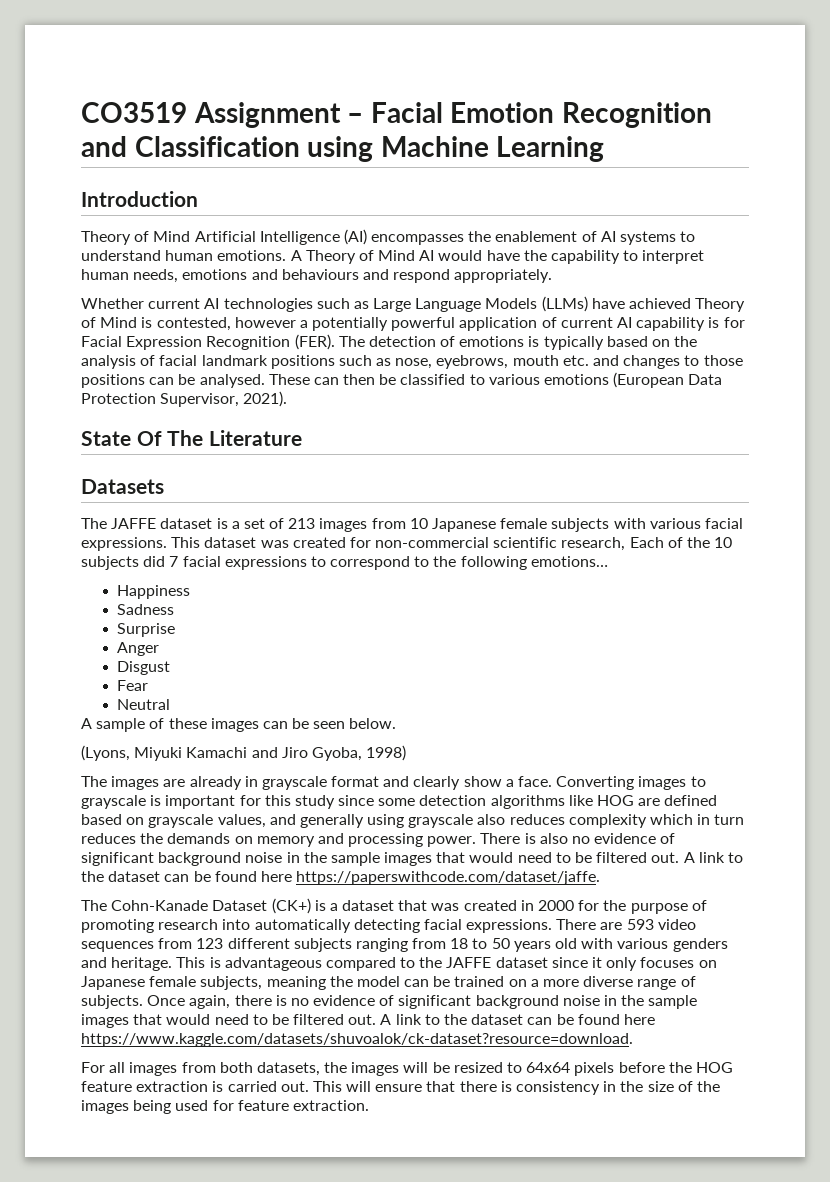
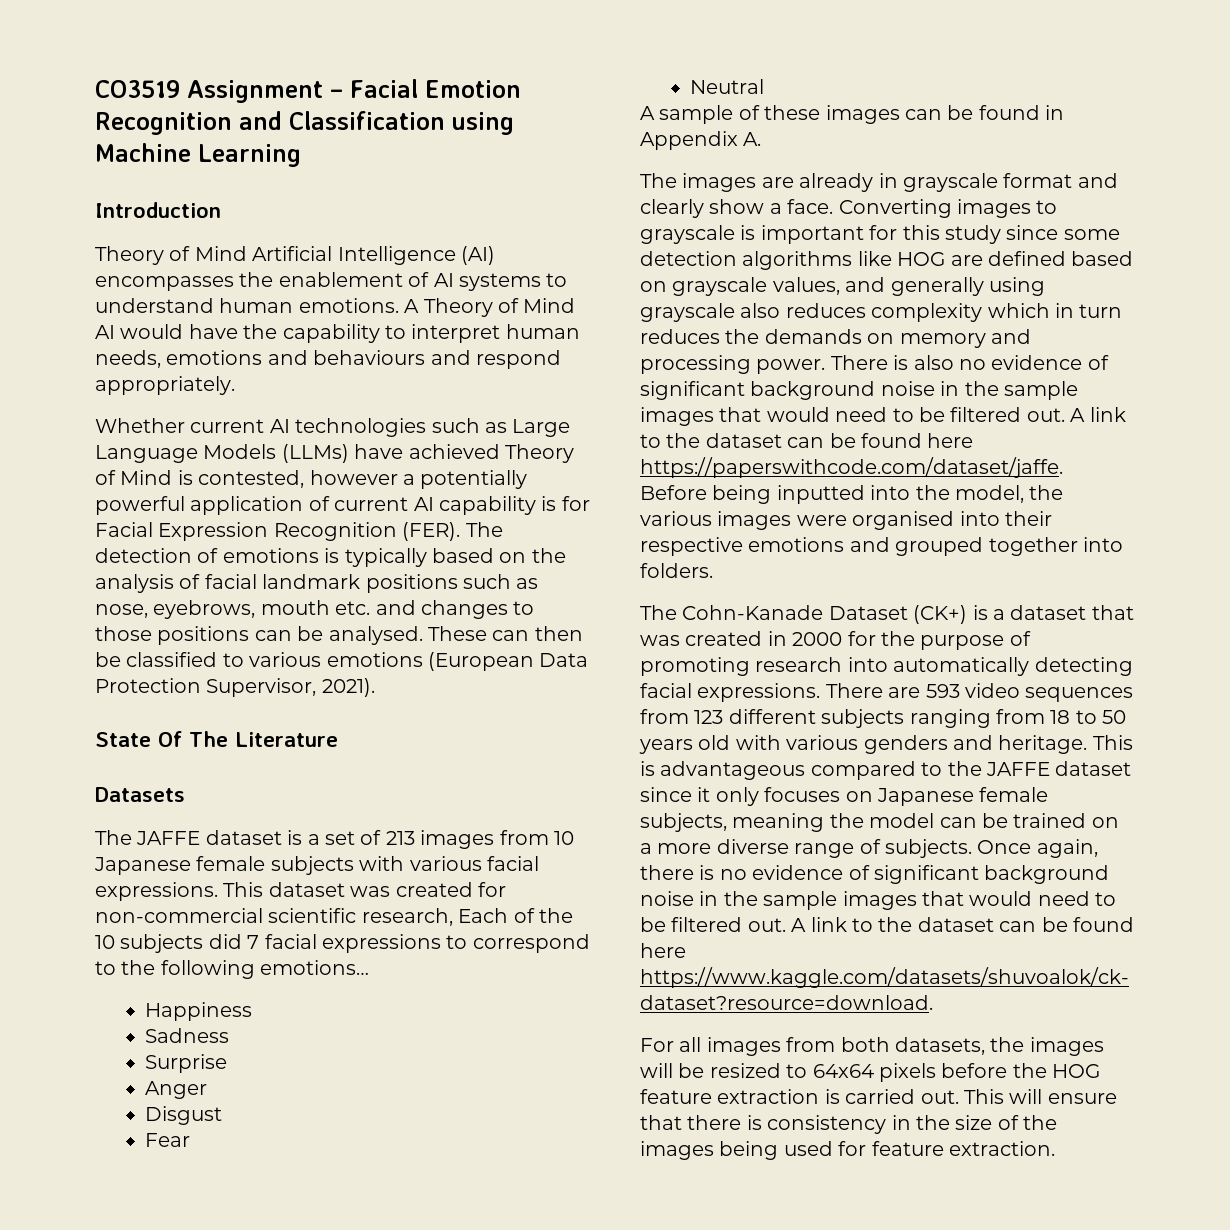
[313,718,397,729] [81,745,407,761] seen below. // (Lyons, Miyuki Kamachi and Jiro Gyoba, 1998) -> [978,105,1065,120] [640,131,762,150] found in Appendix A.
(601, 878) none -> [640,485,1064,504] [640,511,1052,530] [640,537,1123,556] [640,563,713,578] Before being inputted into the model, the various images were organised into their respective emotions and grouped together into folders.

